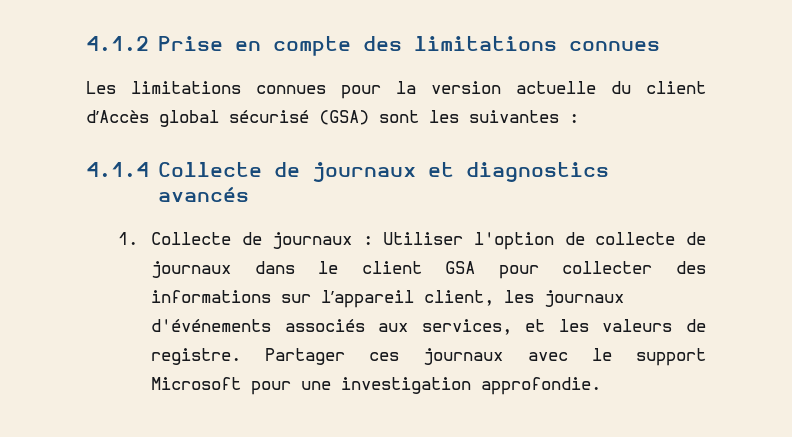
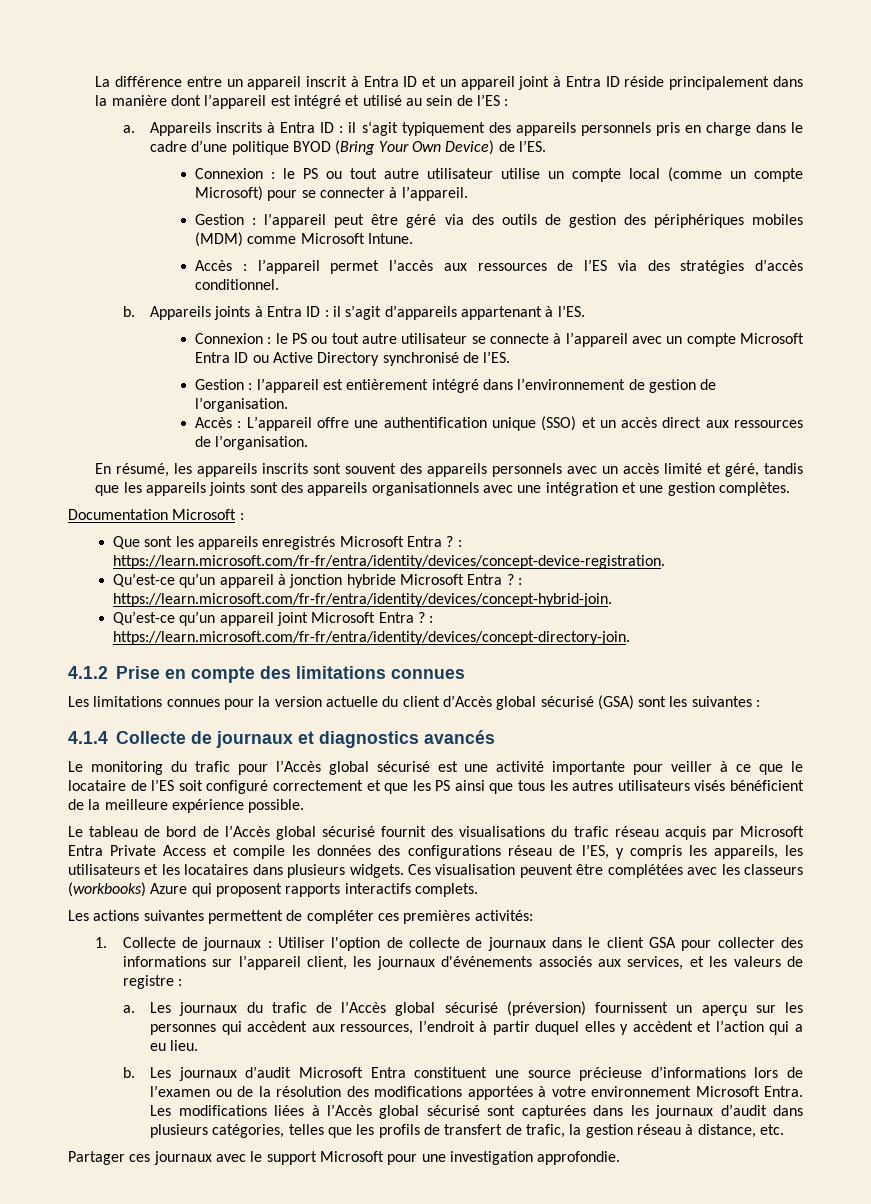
(86, 43) none -> [95,76,804,90] [95,94,509,109] [122,121,803,136] [150,140,547,155] [195,167,804,182] [195,186,468,201] [195,213,804,228] [195,232,414,247] [195,259,804,274] [195,279,280,290] [122,305,585,320] [195,332,805,347] [195,351,511,366] [195,378,717,393] [195,397,289,412] [195,416,803,431] [195,435,309,450] [95,463,803,477] [95,482,790,496] [68,509,244,520] [112,536,462,550] [112,555,665,569] [112,573,522,588] [112,593,612,607] [112,611,434,626] [112,631,630,645] La différence entre un appareil inscrit à Entra ID et un appareil joint à Entra ID réside principalement dans la manière dont l’appareil est intégré et utilisé au sein de l’ES : // a. Appareils inscrits à Entra ID : il s‘agit typiquement des appareils personnels pris en charge dans le cadre d’une politique BYOD (Bring Your Own Device) de l’ES. // Connexion : le PS ou tout autre utilisateur utilise un compte local (comme un compte Microsoft) pour se connecter à l’appareil. // Gestion : l’appareil peut être géré via des outils de gestion des périphériques mobiles (MDM) comme Microsoft Intune. // Accès : l’appareil permet l’accès aux ressources de l’ES via des stratégies d’accès conditionnel. // b. Appareils joints à Entra ID : il s’agit d’appareils appartenant à l’ES. // Connexion : le PS ou tout autre utilisateur se connecte à l’appareil avec un compte Microsoft Entra ID ou Active Directory synchronisé de l’ES. // Gestion : l’appareil est entièrement intégré dans l’environnement de gestion de l’organisation. // Accès : L’appareil offre une authentification unique (SSO) et un accès direct aux ressources de l’organisation. // En résumé, les appareils inscrits sont souvent des appareils personnels avec un accès limité et géré, tandis que les appareils joints sont des appareils organisationnels avec une intégration et une gestion complètes. // Documentation Microsoft : // Que sont les appareils enregistrés Microsoft Entra ? : https://learn.microsoft.com/fr-fr/entra/identity/devices/concept-device-registration. // Qu’est-ce qu’un appareil à jonction hybride Microsoft Entra ? : https://learn.microsoft.com/fr-fr/entra/identity/devices/concept-hybrid-join. // Qu’est-ce qu’un appareil joint Microsoft Entra ? : https://learn.microsoft.com/fr-fr/entra/identity/devices/concept-directory-join. //
(249, 194) none -> [68,760,804,775] [68,779,804,794] [68,799,305,813] [68,825,804,840] [68,844,803,859] [68,864,804,878] [68,882,478,897] [68,910,533,924] // Le monitoring du trafic pour l’Accès global sécurisé est une activité importante pour veiller à ce que le locataire de l’ES soit configuré correctement et que les PS ainsi que tous les autres utilisateurs visés bénéficient de la meilleure expérience possible. // Le tableau de bord de l’Accès global sécurisé fournit des visualisations du trafic réseau acquis par Microsoft Entra Private Access et compile les données des configurations réseau de l’ES, y compris les appareils, les utilisateurs et les locataires dans plusieurs widgets. Ces visualisation peuvent être complétées avec les classeurs (workbooks) Azure qui proposent rapports interactifs complets. // Les actions suivantes permettent de compléter ces premières activités:
[150,348,241,365] registre. -> [122,975,183,989] [122,1001,803,1016] [150,1020,803,1035] [150,1040,199,1051] [122,1066,803,1081] [150,1085,803,1100] [150,1104,804,1119] [150,1124,784,1138] registre : // a. Les journaux du trafic de l’Accès global sécurisé (préversion) fournissent un aperçu sur les personnes qui accèdent aux ressources, l’endroit à partir duquel elles y accèdent et l’action qui a eu lieu. // b. Les journaux d’audit Microsoft Entra constituent une source précieuse d’informations lors de l’examen ou de la résolution des modifications apportées à votre environnement Microsoft Entra. Les modifications liées à l’Accès global sécurisé sont capturées dans les journaux d’audit dans plusieurs catégories, telles que les profils de transfert de trafic, la gestion réseau à distance, etc. //

